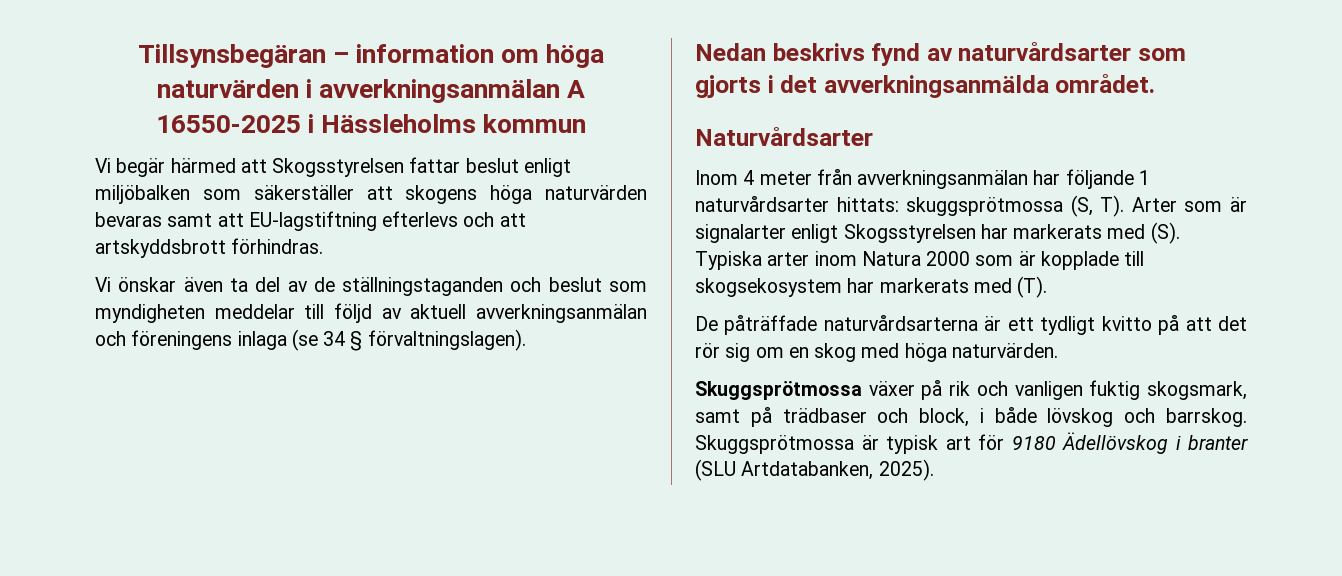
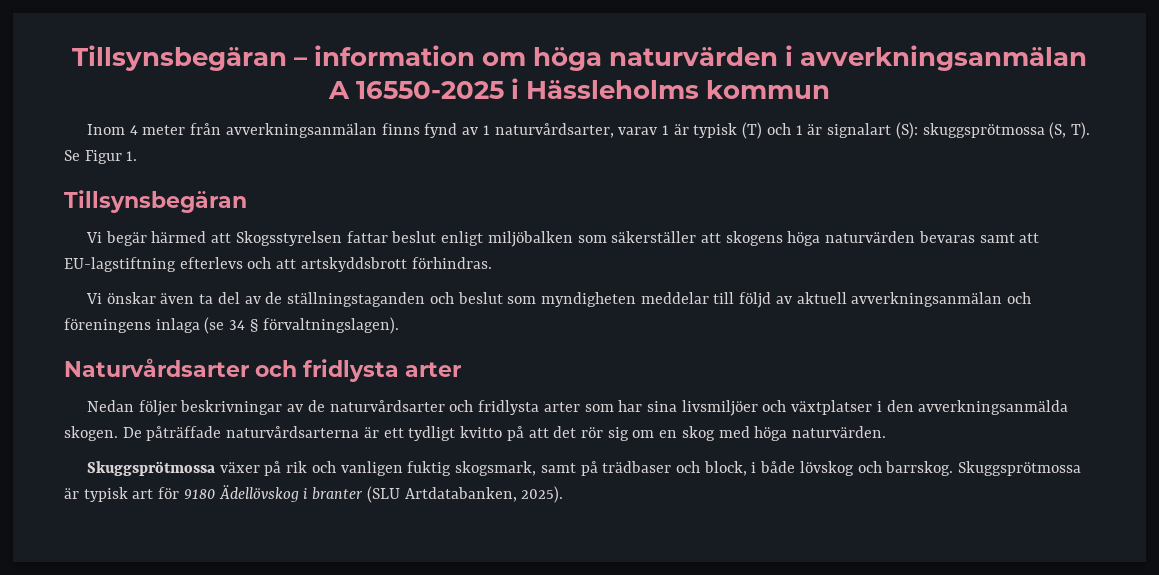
(587, 123) none -> [87,122,1090,139] [64,150,138,164] [64,190,247,213] // Inom 4 meter från avverkningsanmälan finns fynd av 1 naturvårdsarter, varav 1 är typisk (T) och 1 är signalart (S): skuggsprötmossa (S, T). Se Figur 1. // Tillsynsbegäran
[695,42,1187,66] [695,74,1156,98] [695,127,873,146] [695,169,1150,189] [695,195,1247,217] [695,222,1180,244] [695,251,1145,270] [695,276,1048,298] Nedan beskrivs fynd av naturvårdsarter som gjorts i det avverkningsanmälda området. // Naturvårdsarter // Inom 4 meter från avverkningsanmälan har följande 1 naturvårdsarter hittats: skuggsprötmossa (S, T). Arter som är signalarter enligt Skogsstyrelsen har markerats med (S). Typiska arter inom Natura 2000 som är kopplade till skogsekosystem har markerats med (T). // -> [64,358,461,382] [87,400,1069,416] [64,426,118,441] Naturvårdsarter och fridlysta arter // Nedan följer beskrivningar av de naturvårdsarter och fridlysta arter som har sina livsmiljöer och växtplatser i den avverkningsanmälda skogen.

